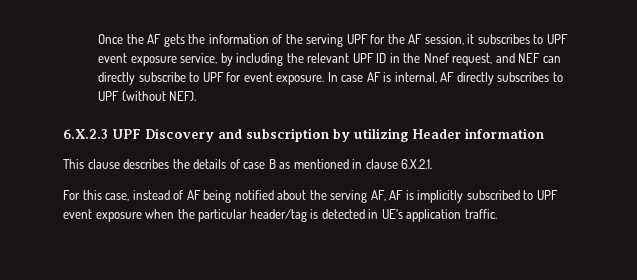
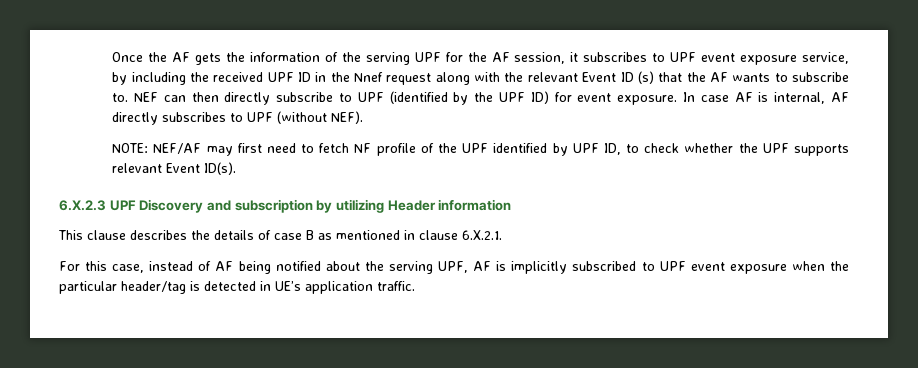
[307,53,350,63] relevant -> [213,72,264,82] received
[452,53,515,66] request, and -> [386,71,849,85] [112,93,129,102] request along with the relevant Event ID (s) that the AF wants to subscribe to.
(561, 59) none -> [191,92,219,102] then
(224, 77) none -> [389,91,549,105] (identified by the UPF ID)
(197, 96) none -> [112,143,850,156] [112,162,237,175] // NOTE: NEF/AF may first need to fetch NF profile of the UPF identified by UPF ID, to check whether the UPF supports relevant Event ID(s).
[370,190,386,201] AF, -> [438,261,469,273] UPF,

